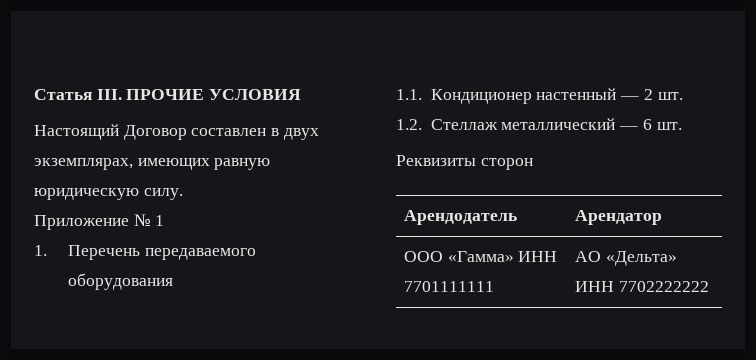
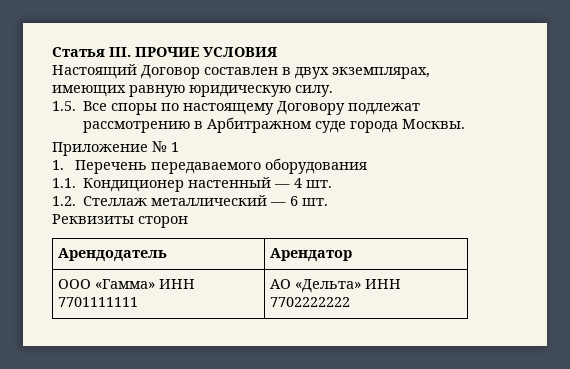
(183, 194) none -> [52,101,421,115] [83,117,466,133] // 1.5. Все споры по настоящему Договору подлежат рассмотрению в Арбитражном суде города Москвы.
[643,89,653,100] 2 -> [294,178,303,188] 4

